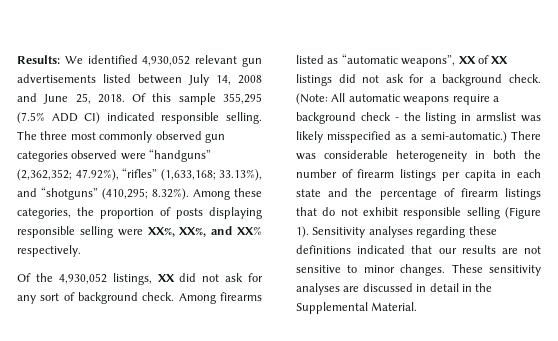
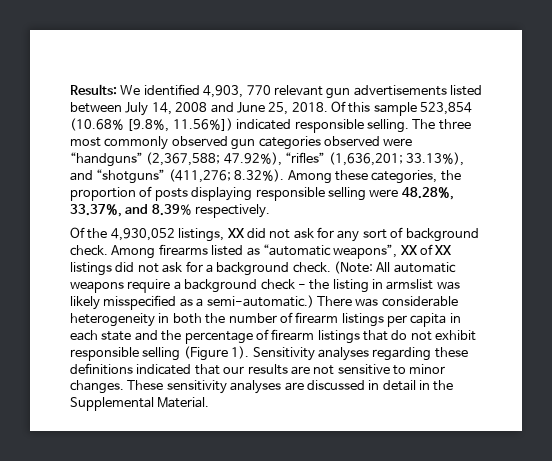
[142,55,191,66] 4,930,052 -> [203,85,271,98] 4,903, 770
[223,93,262,104] [17,112,101,124] 355,295 (7.5% ADD CI) -> [420,102,473,115] [70,118,233,132] 523,854 (10.68% [9.8%, 11.56%])
[17,169,72,181] (2,362,352; -> [146,152,221,166] (2,367,588;
[160,169,216,181] (1,633,168; -> [328,152,403,166] (1,636,201;
[102,188,148,200] (410,295; -> [168,169,231,183] (411,276;
[147,226,262,237] XX%, XX%, and XX% -> [401,187,454,200] [70,204,192,217] 48.28%, 33.37%, and 8.39%

